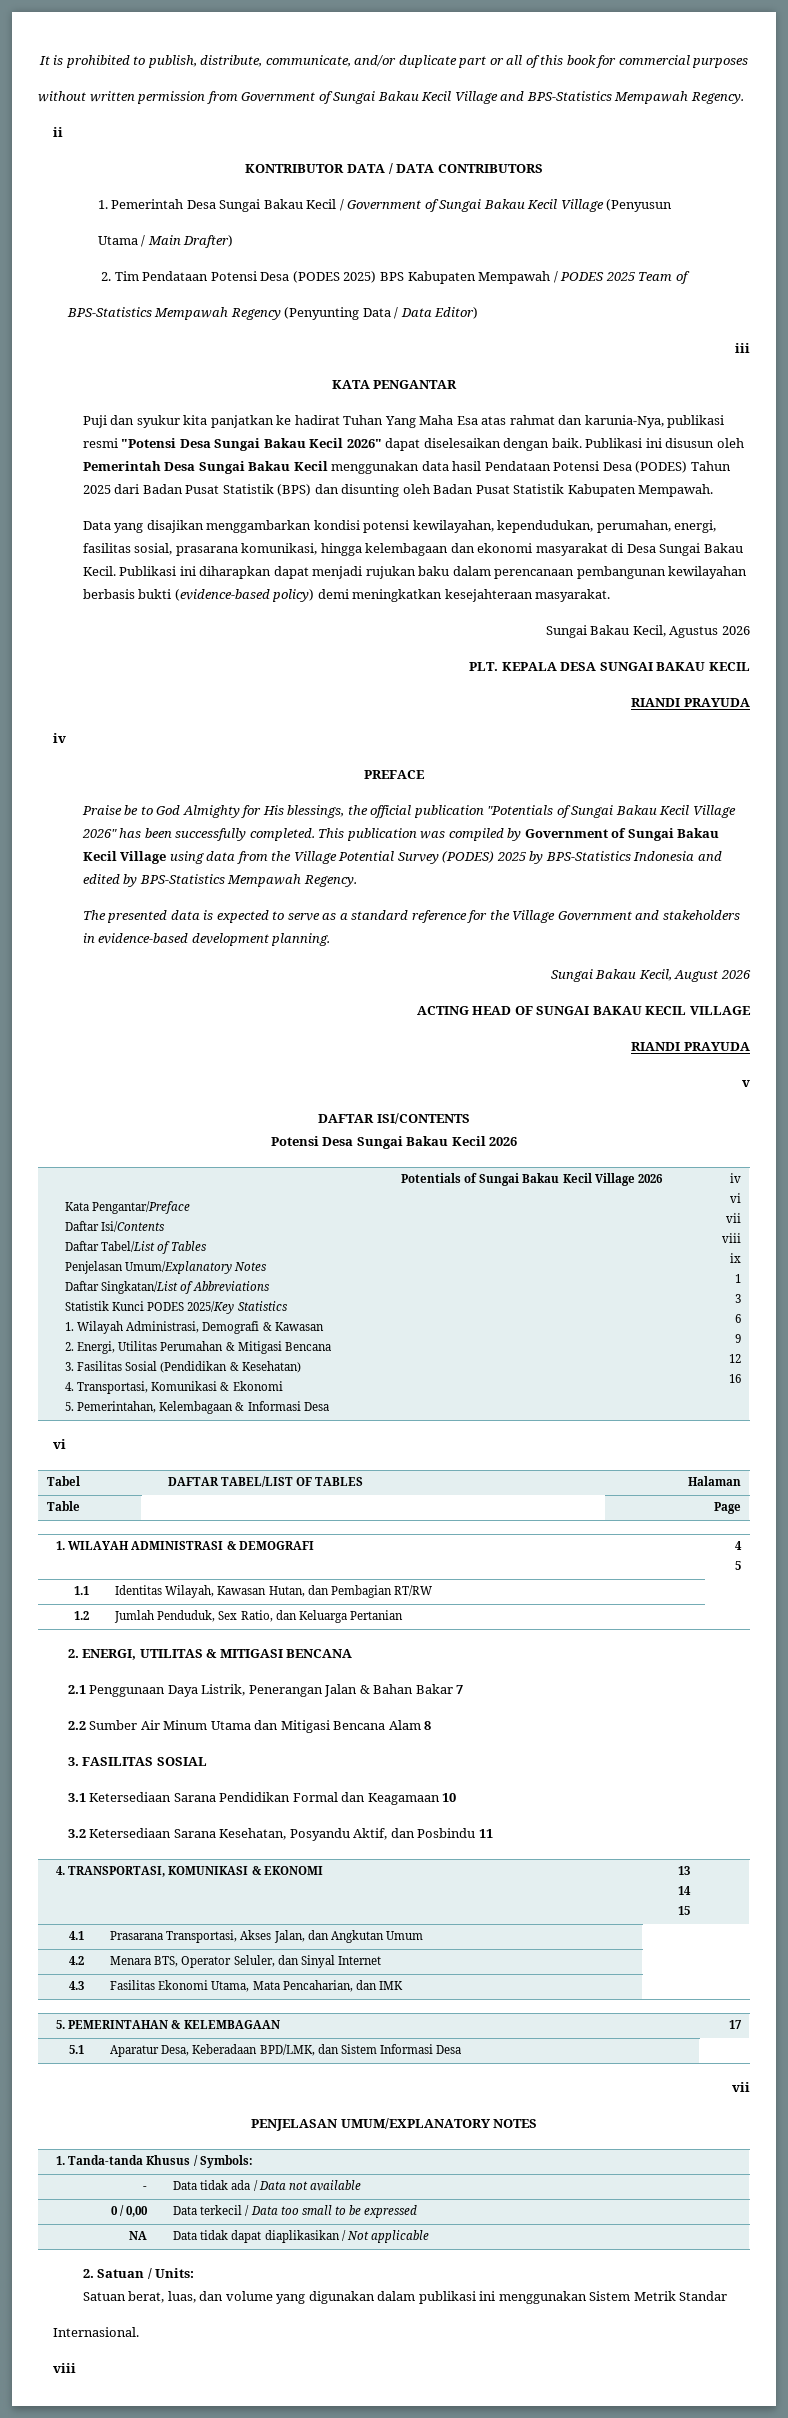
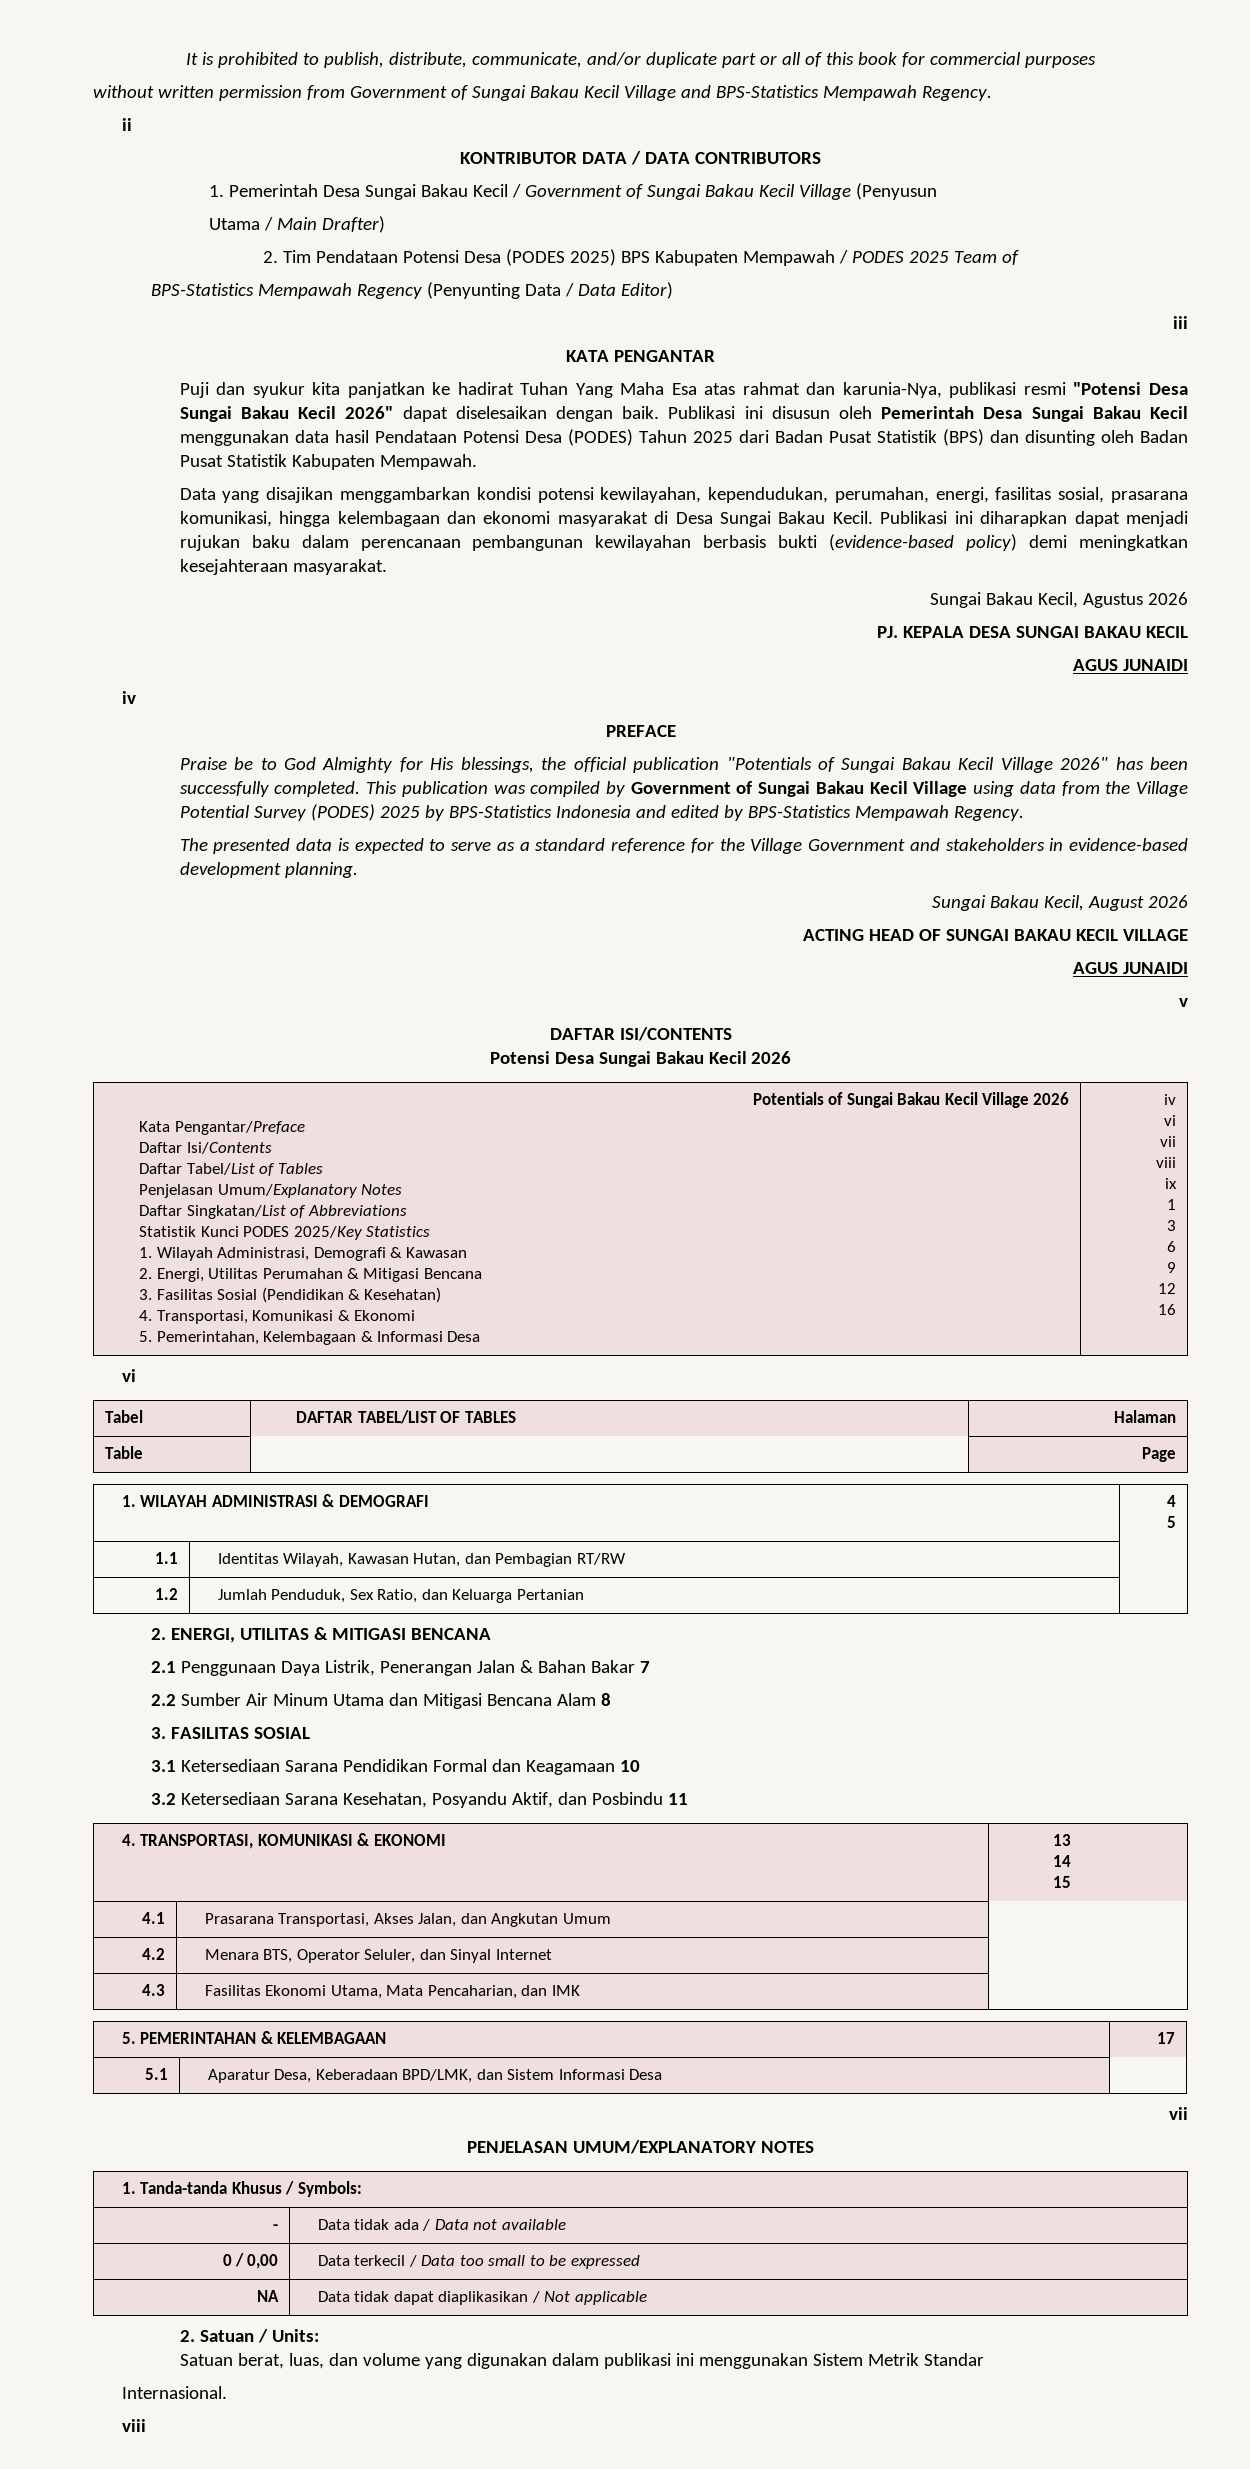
[469,662,499,671] PLT. -> [877,626,899,638] PJ.
[631,698,750,707] RIANDI PRAYUDA -> [1073,659,1188,671] AGUS JUNAIDI
[631,1042,750,1051] RIANDI PRAYUDA -> [1073,962,1188,974] AGUS JUNAIDI

